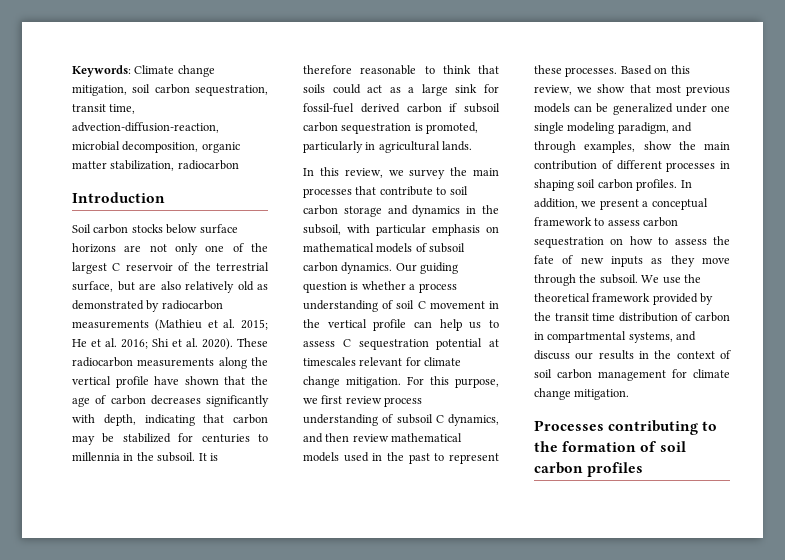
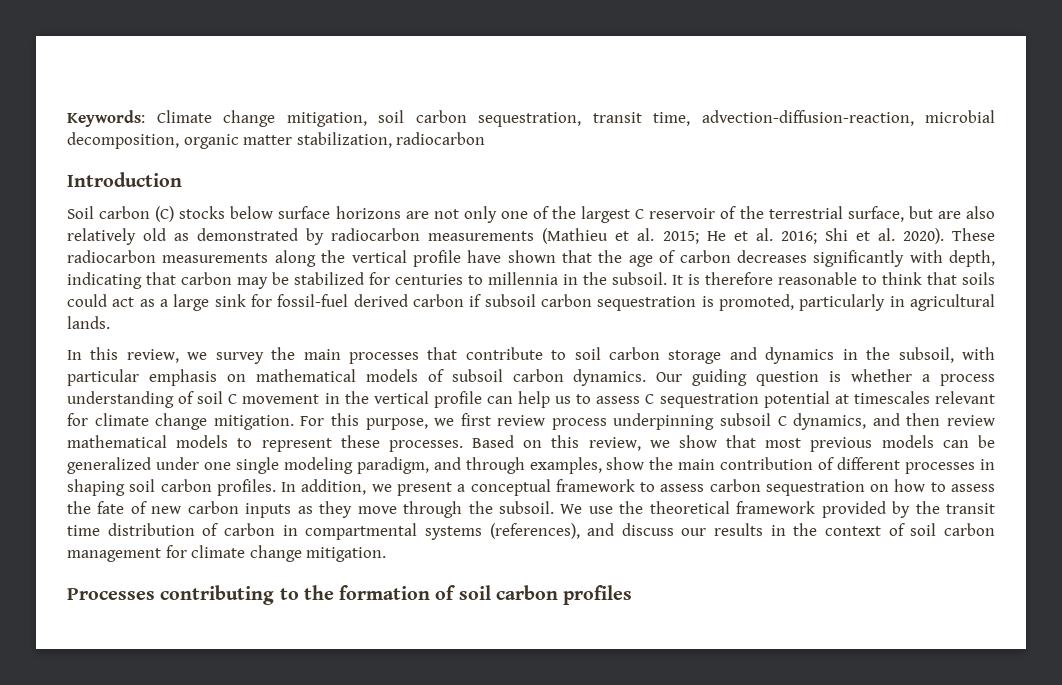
(129, 229) none -> [155,206,175,222] (C)
[303,414,394,426] understanding of -> [613,413,715,430] underpinning
[343,452,430,464] used in the past -> (229, 441) none
(604, 260) none -> [187,501,239,514] carbon
[628,332,673,343] systems, -> [424,523,580,540] systems (references),

